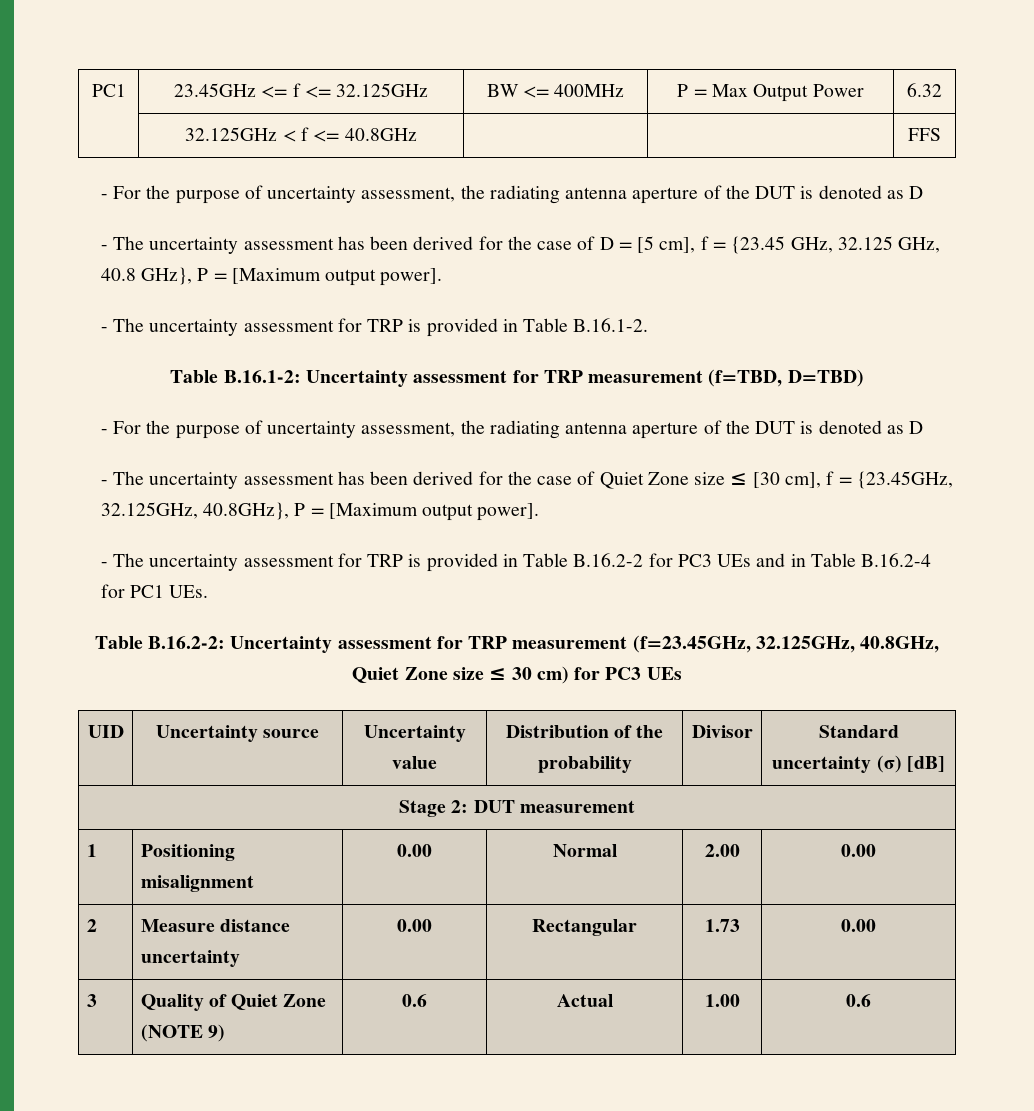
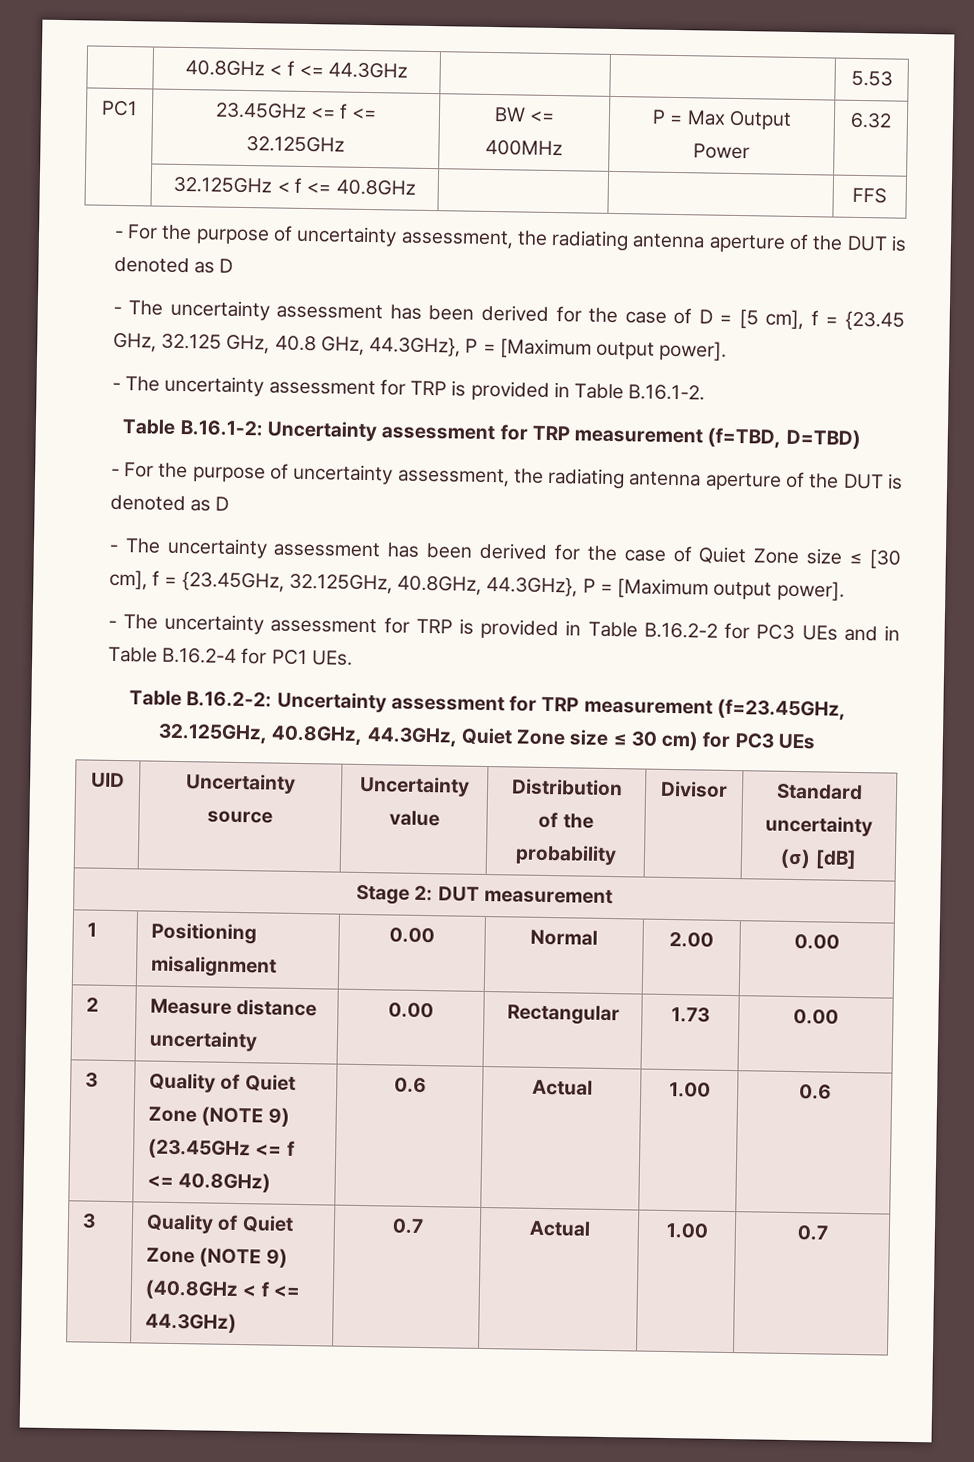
(91, 90) none -> [184,60,409,79] [850,70,893,87] | 40.8GHz < f <= 44.3GHz | | | 5.53 //
[141,267,193,285] GHz}, -> [320,336,462,357] GHz, 44.3GHz},
[203,502,290,520] 40.8GHz}, -> [397,575,579,597] 40.8GHz, 44.3GHz},
(940, 644) none -> [366,727,458,748] 44.3GHz,
(225, 1033) none -> [148,1138,295,1160] [147,1172,272,1193] (23.45GHz <= f <= 40.8GHz)
(871, 1000) none -> [82,1213,97,1229] [146,1213,294,1234] [146,1247,288,1268] [145,1279,300,1301] [145,1312,238,1334] [391,1218,424,1235] [528,1220,591,1237] [665,1222,709,1239] [796,1225,829,1241] // 3 | Quality of Quiet Zone (NOTE 9) (40.8GHz < f <= 44.3GHz) | 0.7 | Actual | 1.00 | 0.7

